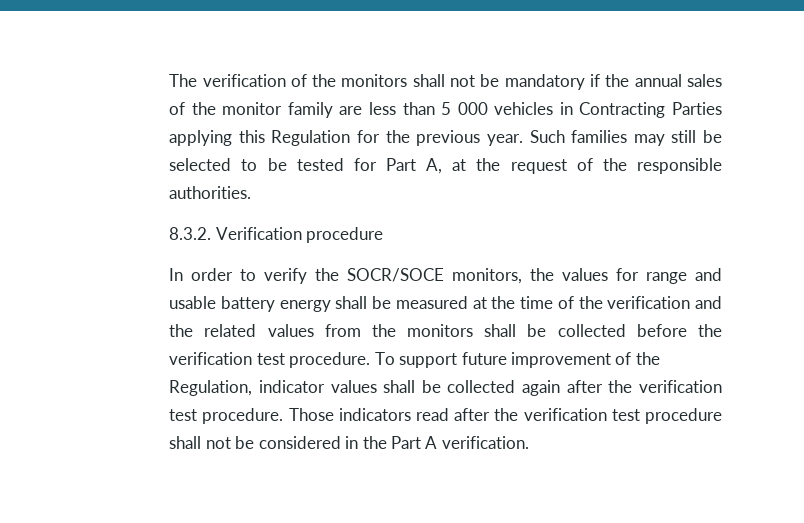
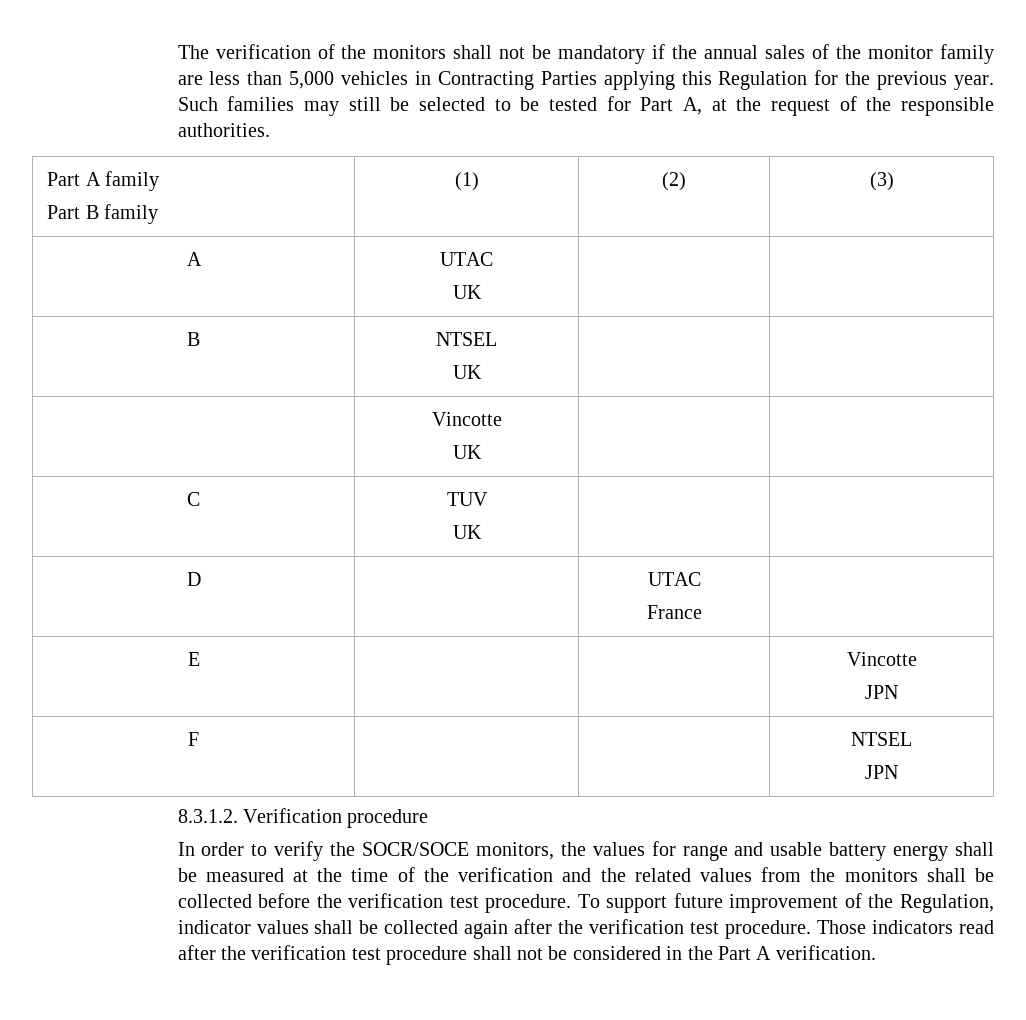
[441,102,488,115] 5 000 -> [289,71,335,89] 5,000
[169,227,212,240] // 8.3.2. -> [47,171,160,191] [47,204,159,224] [454,172,479,191] [662,172,686,191] [869,172,894,191] [186,252,202,266] [439,252,493,266] [452,285,482,299] [187,332,200,346] [435,332,497,346] [452,365,482,379] [431,412,502,426] [452,445,482,459] [187,492,200,506] [446,492,488,506] [452,525,482,539] [186,572,201,586] [647,572,701,586] [646,605,702,619] [187,652,200,666] [846,652,917,666] [865,685,898,699] [188,732,199,746] [851,732,912,746] [865,765,898,779] [177,809,238,823] // Part A family // Part B family | (1) | (2) | (3) // A | UTAC // UK | | // B | NTSEL // UK | | // | Vincotte // UK | | // C | TUV // UK | | // D | | UTAC // France | // E | | | Vincotte // JPN // F | | | NTSEL // JPN // 8.3.1.2.

